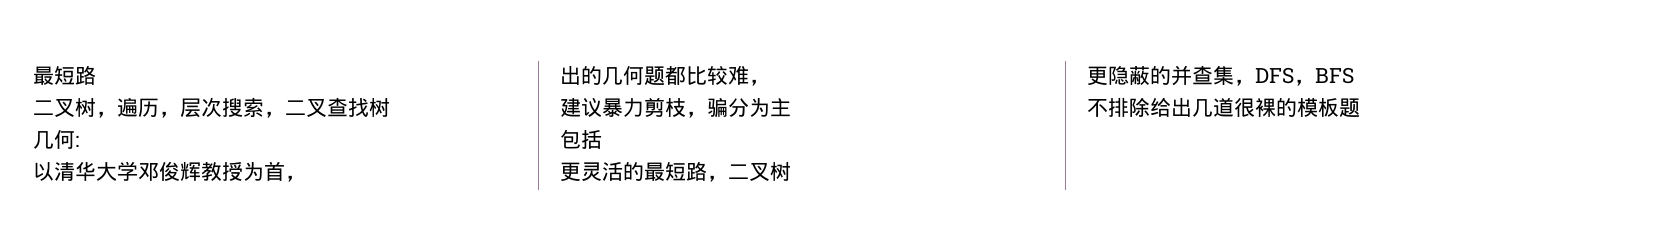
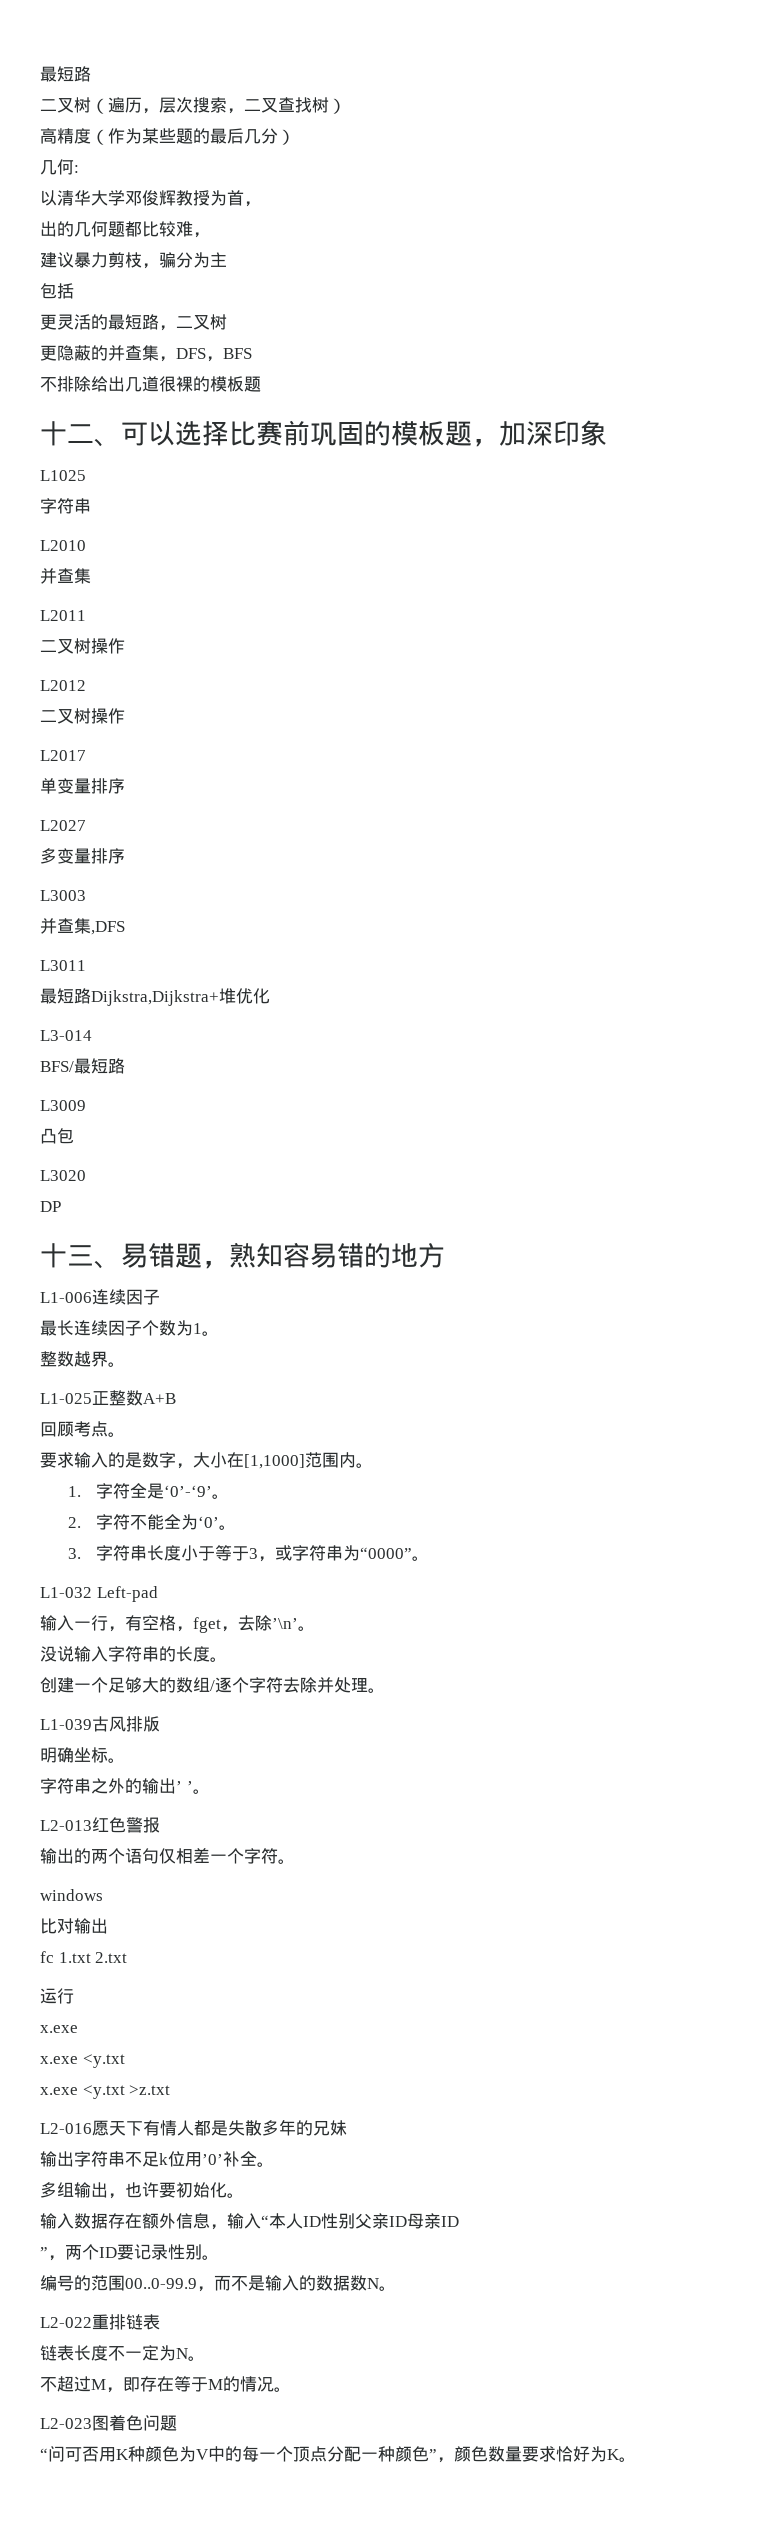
[96,111,117,118] ， -> [91,98,108,114] （
(390, 107) none -> [329,98,346,114] [40,128,295,145] ） // 高精度（作为某些题的最后几分）
(1360, 108) none -> [40,420,607,447] [40,470,86,481] [40,498,91,514] [40,540,86,551] [40,568,91,584] [40,610,86,621] [40,638,125,654] [40,680,86,691] [40,708,125,724] [40,750,86,761] [40,778,125,794] [40,820,86,831] [40,848,125,864] [40,890,86,901] [40,918,125,935] [40,960,86,971] [40,988,270,1006] [40,1030,92,1041] [40,1058,125,1074] [40,1100,86,1111] [40,1128,74,1144] [40,1170,86,1181] [40,1201,61,1212] [40,1242,445,1269] [40,1289,160,1305] [40,1320,219,1336] [40,1351,125,1367] [40,1390,176,1406] [40,1421,125,1437] [40,1452,373,1469] [67,1483,229,1499] [67,1514,236,1530] [67,1545,429,1562] [40,1586,158,1602] [40,1615,315,1633] [40,1646,227,1662] [40,1677,385,1693] [40,1716,160,1732] [40,1747,125,1763] [40,1778,210,1794] [40,1817,160,1833] [40,1848,295,1864] [40,1889,103,1901] [40,1918,108,1934] [40,1951,128,1963] [40,1988,74,2004] [40,2025,78,2033] [40,2054,125,2068] [40,2085,171,2099] [40,2119,347,2136] [40,2151,274,2167] [40,2182,244,2199] [40,2213,459,2230] [40,2244,219,2261] [40,2275,396,2292] [40,2314,160,2330] [40,2345,205,2361] [40,2376,291,2393] [40,2415,177,2431] [40,2446,636,2463] // 十二、可以选择比赛前巩固的模板题，加深印象 // L1025 // 字符串 // L2010 // 并查集 // L2011 // 二叉树操作 // L2012 // 二叉树操作 // L2017 // 单变量排序 // L2027 // 多变量排序 // L3003 // 并查集,DFS // L3011 // 最短路Dijkstra,Dijkstra+堆优化 // L3-014 // BFS/最短路 // L3009 // 凸包 // L3020 // DP // 十三、易错题，熟知容易错的地方 // L1-006连续因子 // 最长连续因子个数为1。 // 整数越界。 // L1-025正整数A+B // 回顾考点。 // 要求输入的是数字，大小在[1,1000]范围内。 // 1.字符全是‘0’-‘9’。 // 2.字符不能全为‘0’。 // 3.字符串长度小于等于3，或字符串为“0000”。 // L1-032 Left-pad // 输入一行，有空格，fget，去除’\n’。 // 没说输入字符串的长度。 // 创建一个足够大的数组/逐个字符去除并处理。 // L1-039古风排版 // 明确坐标。 // 字符串之外的输出’ ’。 // L2-013红色警报 // 输出的两个语句仅相差一个字符。 // windows // 比对输出 // fc 1.txt 2.txt // 运行 // x.exe // x.exe <y.txt // x.exe <y.txt >z.txt // L2-016愿天下有情人都是失散多年的兄妹 // 输出字符串不足k位用’0’补全。 // 多组输出，也许要初始化。 // 输入数据存在额外信息，输入“本人ID性别父亲ID母亲ID // ”，两个ID要记录性别。 // 编号的范围00..0-99.9，而不是输入的数据数N。 // L2-022重排链表 // 链表长度不一定为N。 // 不超过M，即存在等于M的情况。 // L2-023图着色问题 // “问可否用K种颜色为V中的每一个顶点分配一种颜色”，颜色数量要求恰好为K。

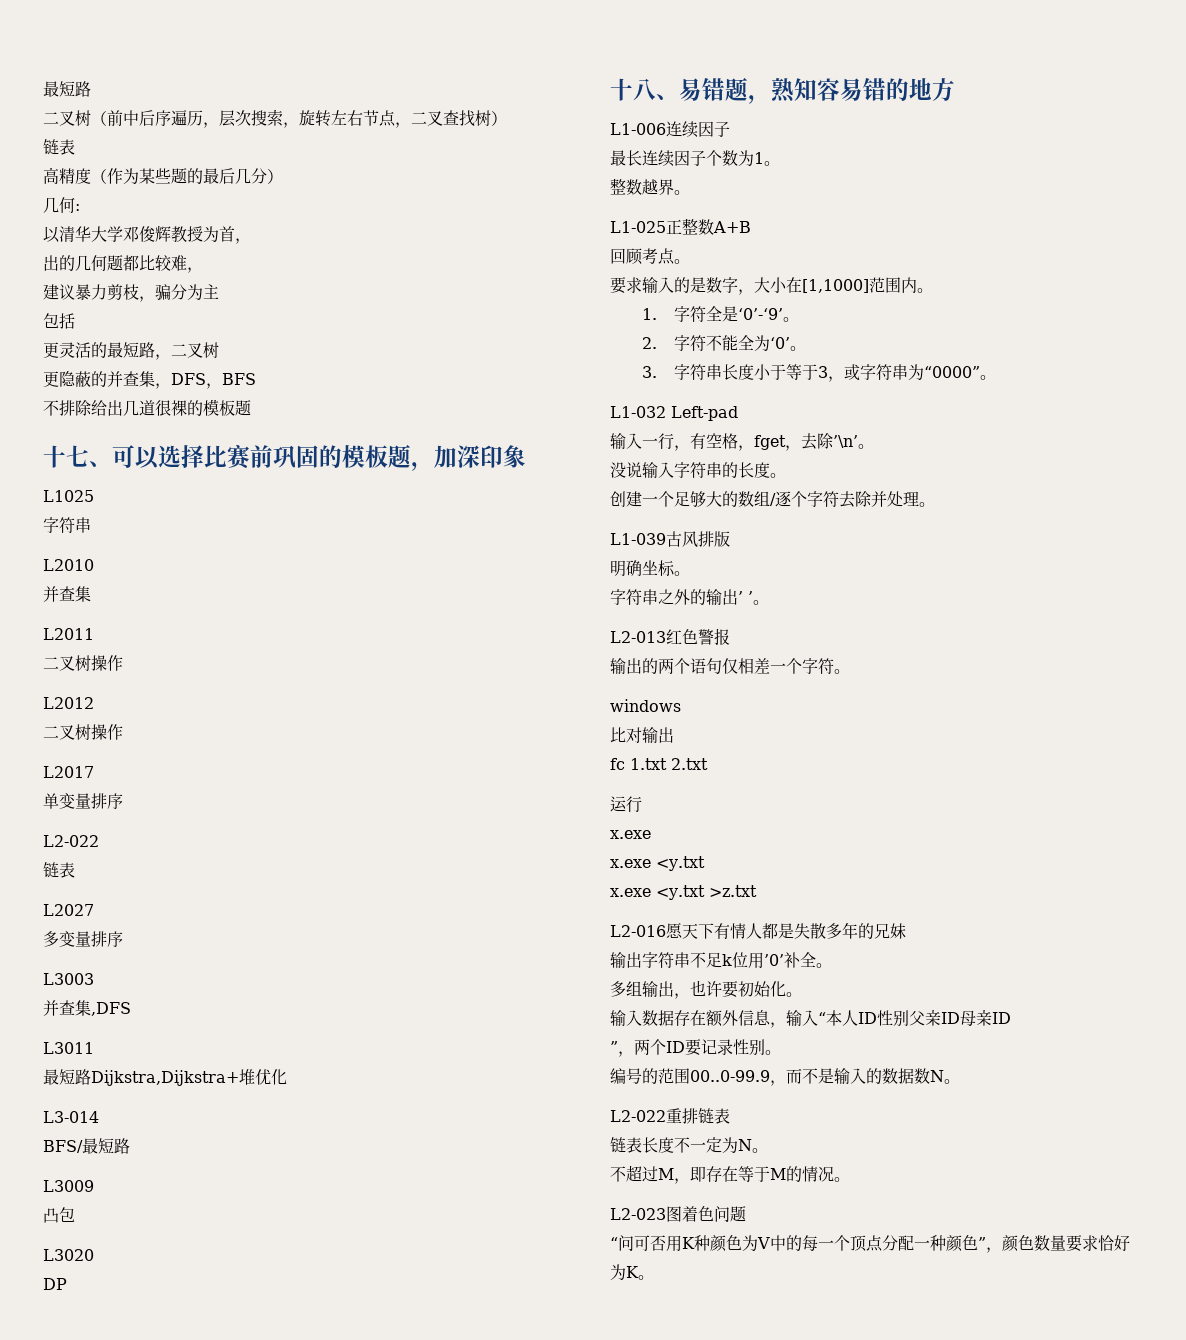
(108, 106) none -> [107,110,171,126] 前中后序
(244, 111) none -> [299,110,411,128] 旋转左右节点，
(346, 106) none -> [43,139,75,155] // 链表
[67,424,94,443] 二 -> [66,445,89,467] 七
(125, 786) none -> [43,835,99,847] [43,862,75,878] // L2-022 // 链表
[67,1245,94,1266] 三 -> [633,78,656,101] 八

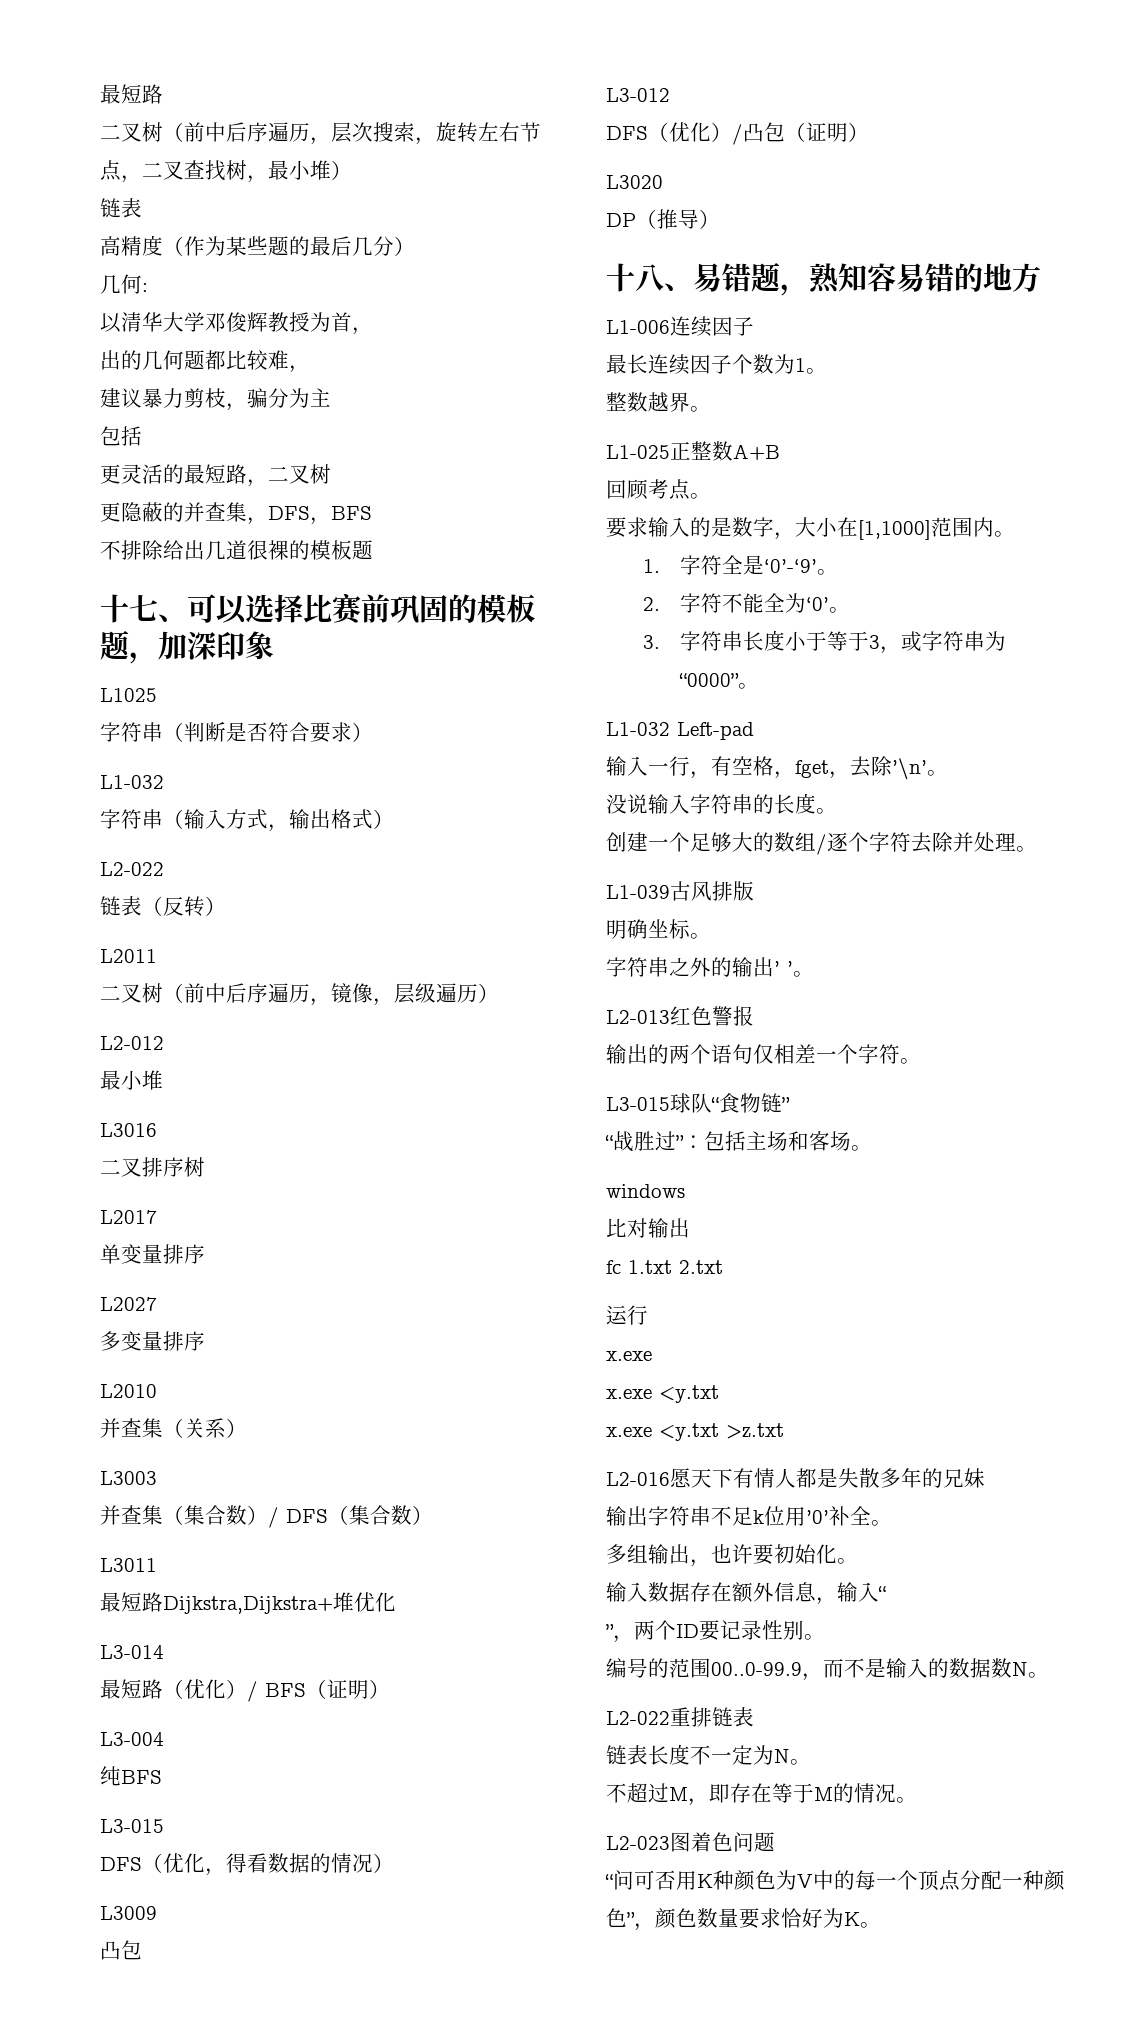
(491, 118) none -> [247,160,331,183] ，最小堆
[43,559,94,571] [43,586,91,602] [43,628,94,640] [43,655,123,671] [43,697,94,709] [43,724,123,740] // L2010 // 并查集 // L2011 // 二叉树操作 // L2012 // 二叉树操作 -> [163,722,373,743] [100,775,164,789] [100,809,394,832] [100,862,164,876] [100,896,226,917] [100,949,157,963] [100,983,499,1006] [100,1036,164,1050] [100,1070,163,1090] [100,1123,157,1137] [100,1157,205,1177] （判断是否符合要求） // L1-032 // 字符串（输入方式，输出格式） // L2-022 // 链表（反转） // L2011 // 二叉树（前中后序遍历，镜像，层级遍历） // L2-012 // 最小堆 // L3016 // 二叉排序树
[43,835,99,847] [43,862,75,878] // L2-022 // 链表 -> (205, 1254) none
[43,973,94,985] [43,1000,131,1016] L3003 // 并查集,DFS -> [100,1384,157,1398] [100,1418,247,1438] [100,1471,157,1485] [100,1505,433,1528] L2010 // 并查集（关系） // L3003 // 并查集（集合数）/ DFS（集合数）
[43,1138,130,1154] [43,1180,94,1192] [43,1207,75,1223] BFS/最短路 // L3009 // 凸包 -> [100,1679,390,1702] [100,1732,164,1746] [100,1766,162,1786] [100,1819,164,1833] [100,1853,394,1876] [100,1906,157,1920] [100,1940,142,1960] [606,88,670,102] [606,122,869,145] 最短路（优化）/ BFS（证明） // L3-004 // 纯BFS // L3-015 // DFS（优化，得看数据的情况） // L3009 // 凸包 // L3-012 // DFS（优化）/凸包（证明）
(67, 1284) none -> [636,209,720,229] （推导）
(850, 671) none -> [606,1093,790,1113] [605,1131,872,1152] // L3-015球队“食物链” // “战胜过”：包括主场和客场。
[826,1010,1011,1026] 本人ID性别父亲ID母亲ID -> (886, 1593) none

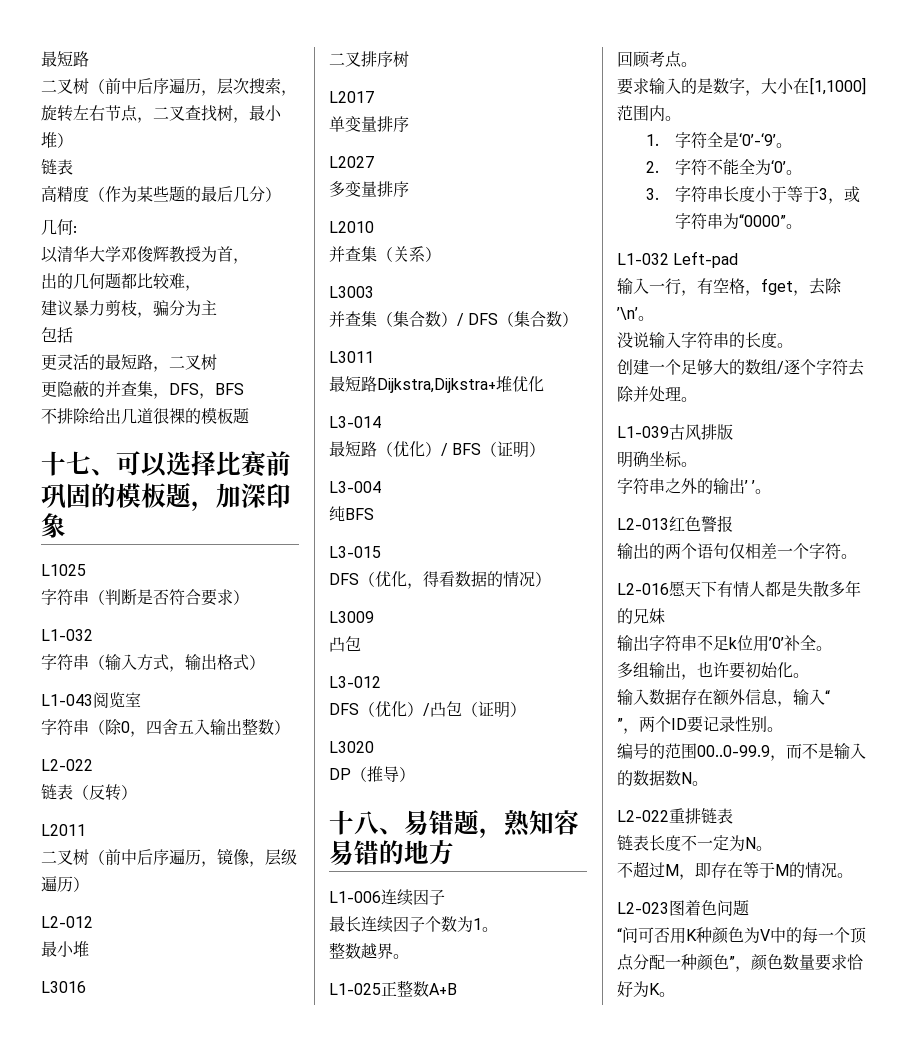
(394, 819) none -> [41,692,141,708] [41,718,290,737] // L1-043阅览室 // 字符串（除0，四舍五入输出整数）
[606,1093,790,1113] [605,1131,872,1152] [606,1184,685,1198] [606,1218,690,1238] [606,1260,723,1274] [606,1305,648,1325] [606,1351,652,1361] [606,1385,719,1403] [606,1423,784,1441] // L3-015球队“食物链” // “战胜过”：包括主场和客场。 // windows // 比对输出 // fc 1.txt 2.txt // 运行 // x.exe // x.exe <y.txt // x.exe <y.txt >z.txt -> (857, 556) none

